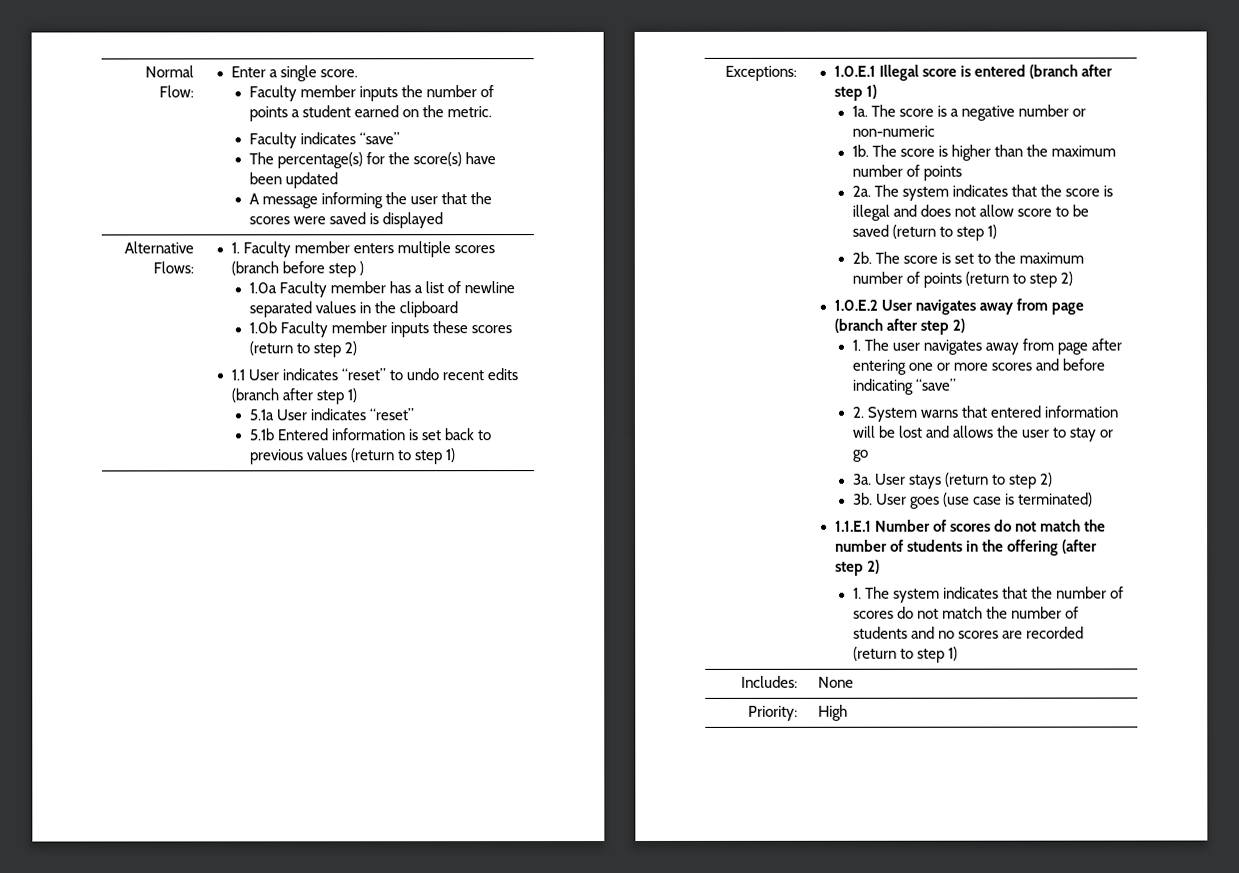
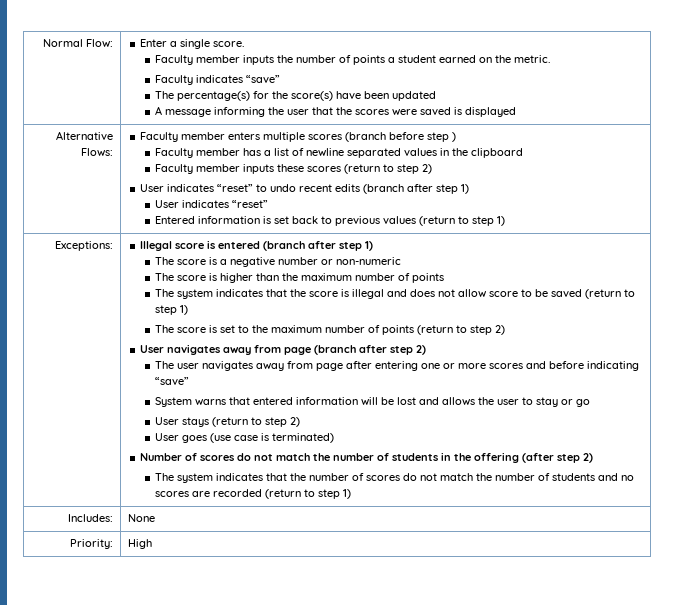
[230,242,240,254] 1. -> (113, 152) none
[248,282,277,294] 1.0a -> (457, 137) none
[248,321,277,334] 1.0b -> (524, 153) none
[230,369,245,381] 1.1 -> (433, 169) none
[248,409,274,421] 5.1a -> (470, 189) none
[248,428,275,441] 5.1b -> (269, 204) none
[833,65,876,77] 1.0.E.1 -> (113, 246) none
[851,105,868,117] 1a. -> (374, 246) none
[851,144,869,157] 1b. -> (402, 261) none
[851,185,871,197] 2a. -> (445, 278) none
[851,251,872,264] 2b. -> (189, 310) none
[833,299,878,311] 1.0.E.2 -> (506, 330) none
[851,339,861,351] 1. -> (427, 350) none
[851,406,864,418] 2. -> (190, 381) none
[852,473,872,485] 3a. -> (591, 403) none
[852,492,873,505] 3b. -> (301, 422) none
[834,520,872,532] 1.1.E.1 -> (335, 438) none
[852,587,862,599] 1. -> (594, 458) none

